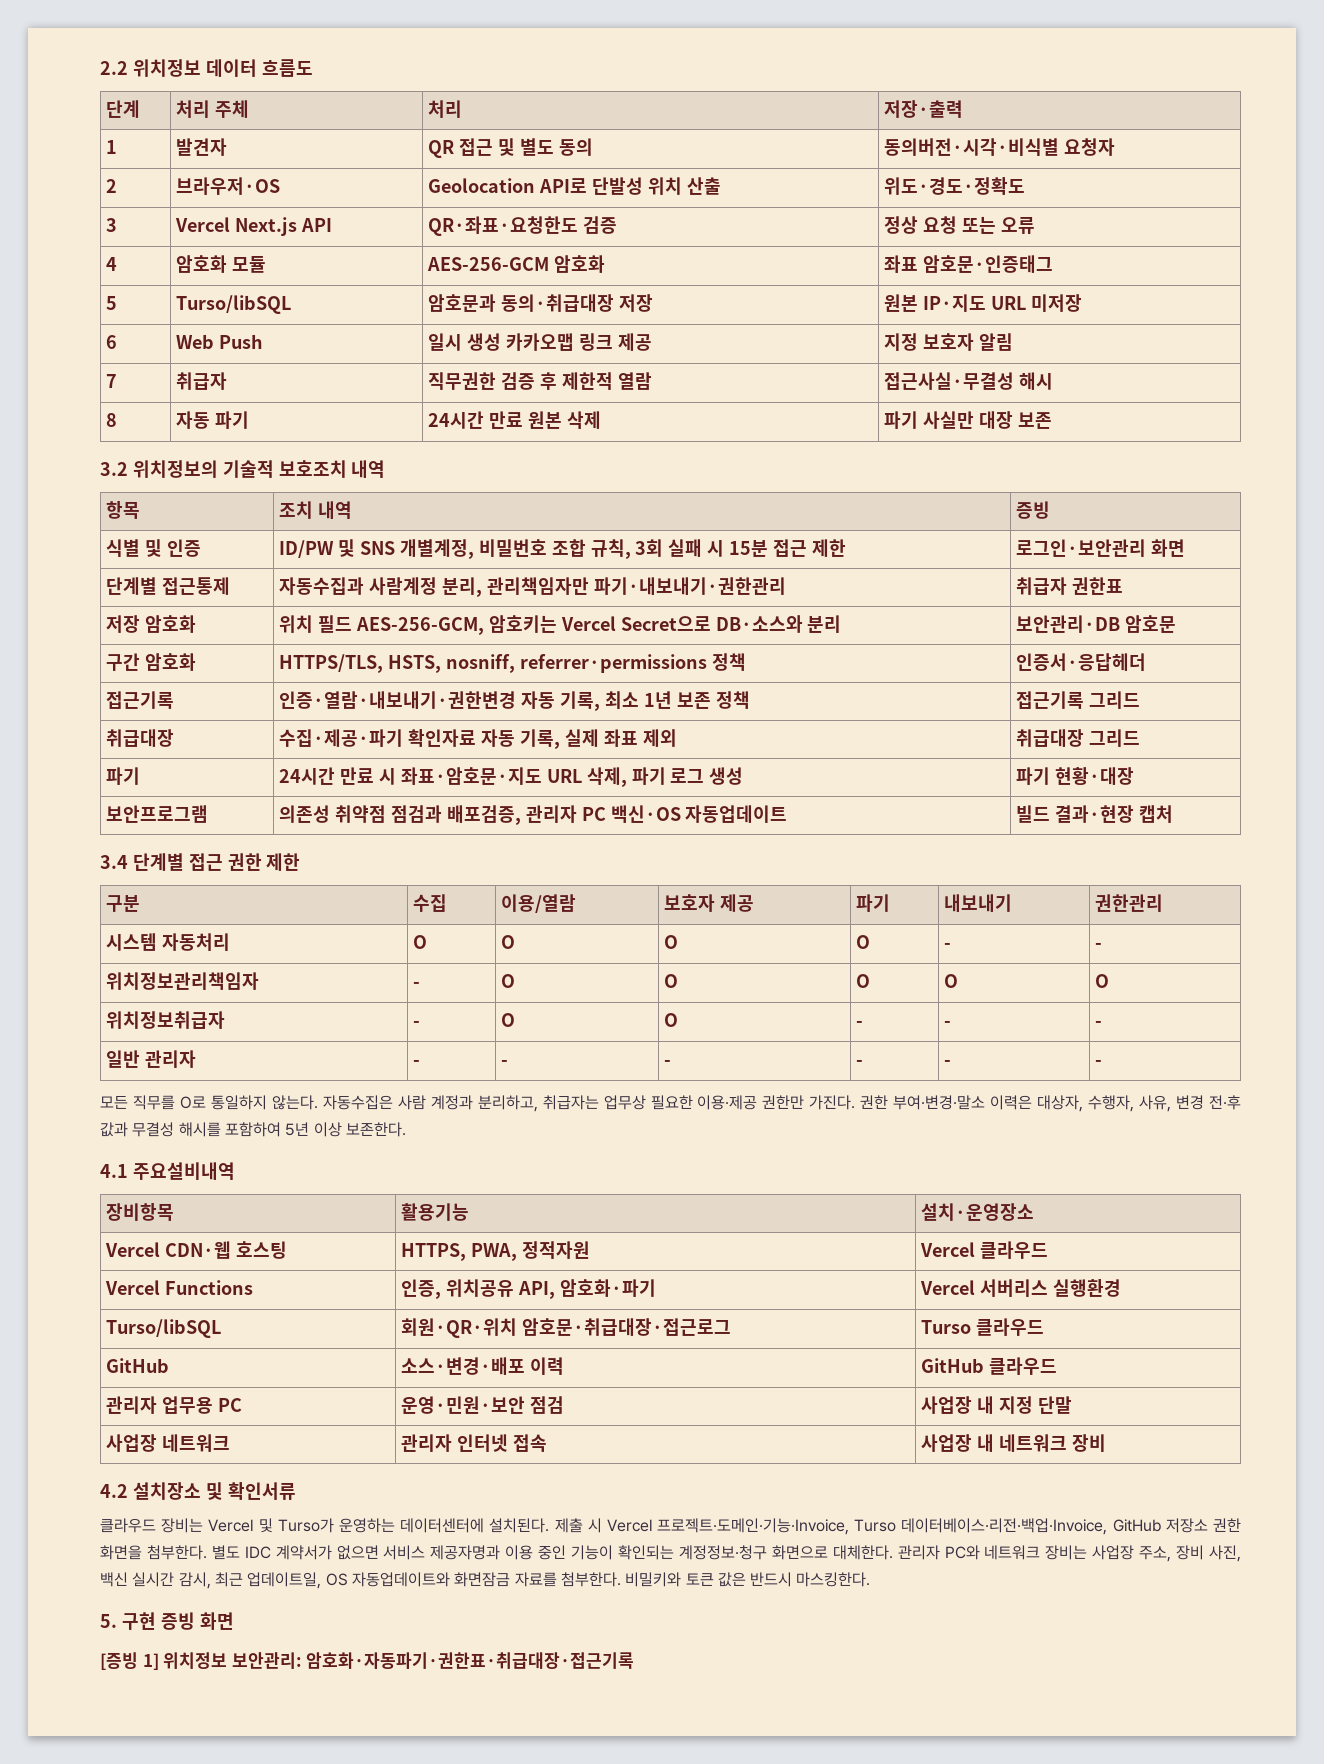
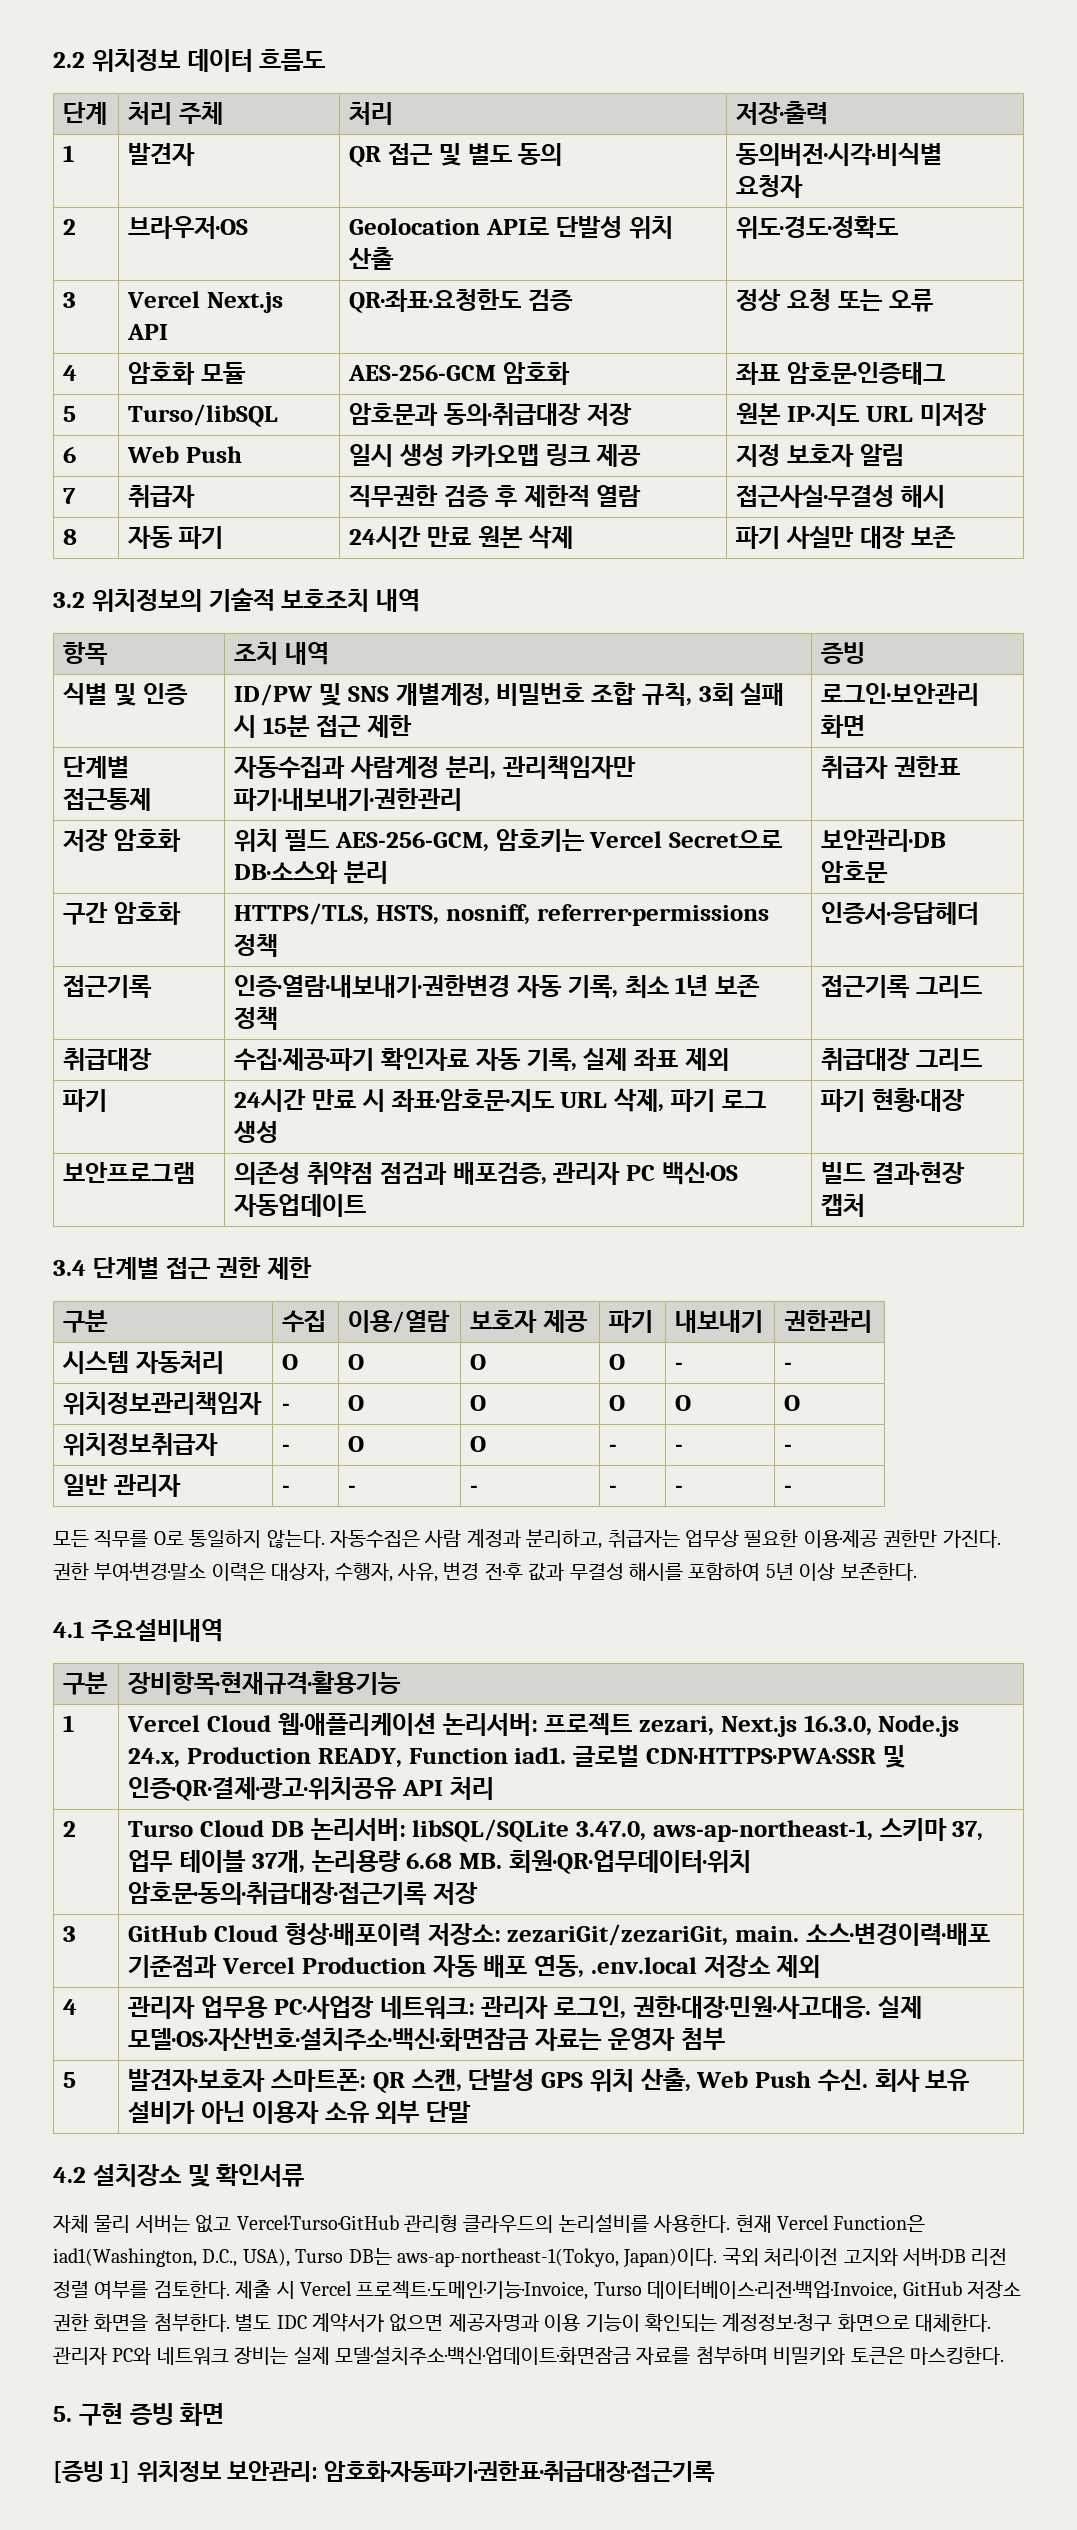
[106,1203,175,1221] [401,1203,470,1221] [921,1203,1035,1221] [105,1241,288,1259] [401,1241,591,1261] [920,1241,1049,1259] [105,1280,254,1295] [401,1279,657,1299] [920,1279,1122,1297] [106,1319,222,1338] [401,1318,732,1338] [921,1318,1045,1336] [106,1358,170,1373] [401,1357,565,1375] [921,1357,1058,1375] [106,1396,243,1414] [401,1396,565,1414] [921,1396,1073,1414] [106,1434,231,1452] [401,1434,548,1452] [921,1434,1107,1452] [100,1482,296,1500] [100,1518,550,1533] 장비항목 | 활용기능 | 설치·운영장소 // Vercel CDN·웹 호스팅 | HTTPS, PWA, 정적자원 | Vercel 클라우드 // Vercel Functions | 인증, 위치공유 API, 암호화·파기 | Vercel 서버리스 실행환경 // Turso/libSQL | 회원·QR·위치 암호문·취급대장·접근로그 | Turso 클라우드 // GitHub | 소스·변경·배포 이력 | GitHub 클라우드 // 관리자 업무용 PC | 운영·민원·보안 점검 | 사업장 내 지정 단말 // 사업장 네트워크 | 관리자 인터넷 접속 | 사업장 내 네트워크 장비 // 4.2 설치장소 및 확인서류 // 클라우드 장비는 Vercel 및 Turso가 운영하는 데이터센터에 설치된다. -> [63,1672,109,1695] [128,1671,402,1695] [63,1715,75,1732] [127,1713,960,1737] [128,1745,905,1768] [128,1777,494,1801] [63,1821,77,1837] [128,1818,984,1842] [128,1849,751,1874] [128,1882,479,1905] [63,1926,77,1942] [128,1923,990,1946] [128,1955,821,1978] [63,1999,78,2015] [128,1996,922,2019] [128,2027,725,2051] [63,2072,77,2088] [128,2068,970,2093] [128,2100,472,2124] [53,2164,305,2187] [53,2214,926,2233] [53,2248,1008,2268] [53,2280,230,2299] 구분 | 장비항목·현재규격·활용기능 // 1 | Vercel Cloud 웹·애플리케이션 논리서버: 프로젝트 zezari, Next.js 16.3.0, Node.js 24.x, Production READY, Function iad1. 글로벌 CDN·HTTPS·PWA·SSR 및 인증·QR·결제·광고·위치공유 API 처리 // 2 | Turso Cloud DB 논리서버: libSQL/SQLite 3.47.0, aws-ap-northeast-1, 스키마 37, 업무 테이블 37개, 논리용량 6.68 MB. 회원·QR·업무데이터·위치 암호문·동의·취급대장·접근기록 저장 // 3 | GitHub Cloud 형상·배포이력 저장소: zezariGit/zezariGit, main. 소스·변경이력·배포 기준점과 Vercel Production 자동 배포 연동, .env.local 저장소 제외 // 4 | 관리자 업무용 PC·사업장 네트워크: 관리자 로그인, 권한·대장·민원·사고대응. 실제 모델·OS·자산번호·설치주소·백신·화면잠금 자료는 운영자 첨부 // 5 | 발견자·보호자 스마트폰: QR 스캔, 단발성 GPS 위치 산출, Web Push 수신. 회사 보유 설비가 아닌 이용자 소유 외부 단말 // 4.2 설치장소 및 확인서류 // 자체 물리 서버는 없고 Vercel·Turso·GitHub 관리형 클라우드의 논리설비를 사용한다. 현재 Vercel Function은 iad1(Washington, D.C., USA), Turso DB는 aws-ap-northeast-1(Tokyo, Japan)이다. 국외 처리·이전 고지와 서버·DB 리전 정렬 여부를 검토한다.
[383,1545,426,1560] 서비스 -> (444, 2323) none
[538,1545,567,1560] 중인 -> (581, 2323) none
[1092,1545,1241,1562] [100,1572,793,1589] 사업장 주소, 장비 사진, 백신 실시간 감시, 최근 업데이트일, OS 자동업데이트와 화면잠금 자료를 첨부한다. 비밀키와 토큰 값은 반드시 -> [293,2346,905,2365] 실제 모델·설치주소·백신·업데이트·화면잠금 자료를 첨부하며 비밀키와 토큰은

